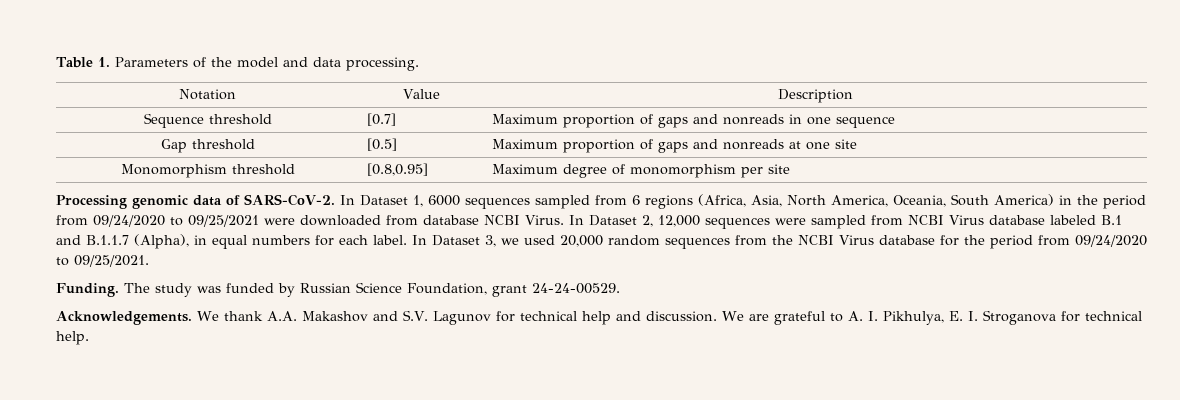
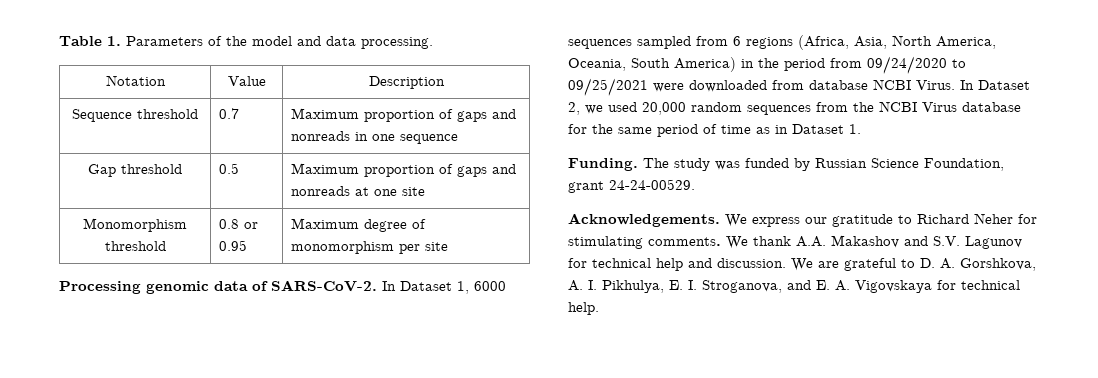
[366,113,396,126] [0.7] -> [219,108,240,119] 0.7
[366,138,397,151] [0.5] -> [219,163,240,174] 0.5
[366,163,428,176] [0.8,0.95] -> [219,219,259,229] [219,240,248,251] 0.8 or 0.95
[658,215,1122,229] [56,234,496,249] 12,000 sequences were sampled from NCBI Virus database labeled B.1 and B.1.1.7 (Alpha), in equal numbers for each label. In Dataset 3, -> (580, 108) none
[990,235,1147,249] [56,255,149,267] period from 09/24/2020 to 09/25/2021. -> [618,124,861,137] same period of time as in Dataset 1.
(219, 316) none -> [752,213,1037,227] [568,236,748,249] express our gratitude to Richard Neher for stimulating comments. We
(843, 317) none -> [920,258,1036,271] D. A. Gorshkova,
[982,310,1056,325] Stroganova -> [702,280,932,293] Stroganova, and E. A. Vigovskaya

